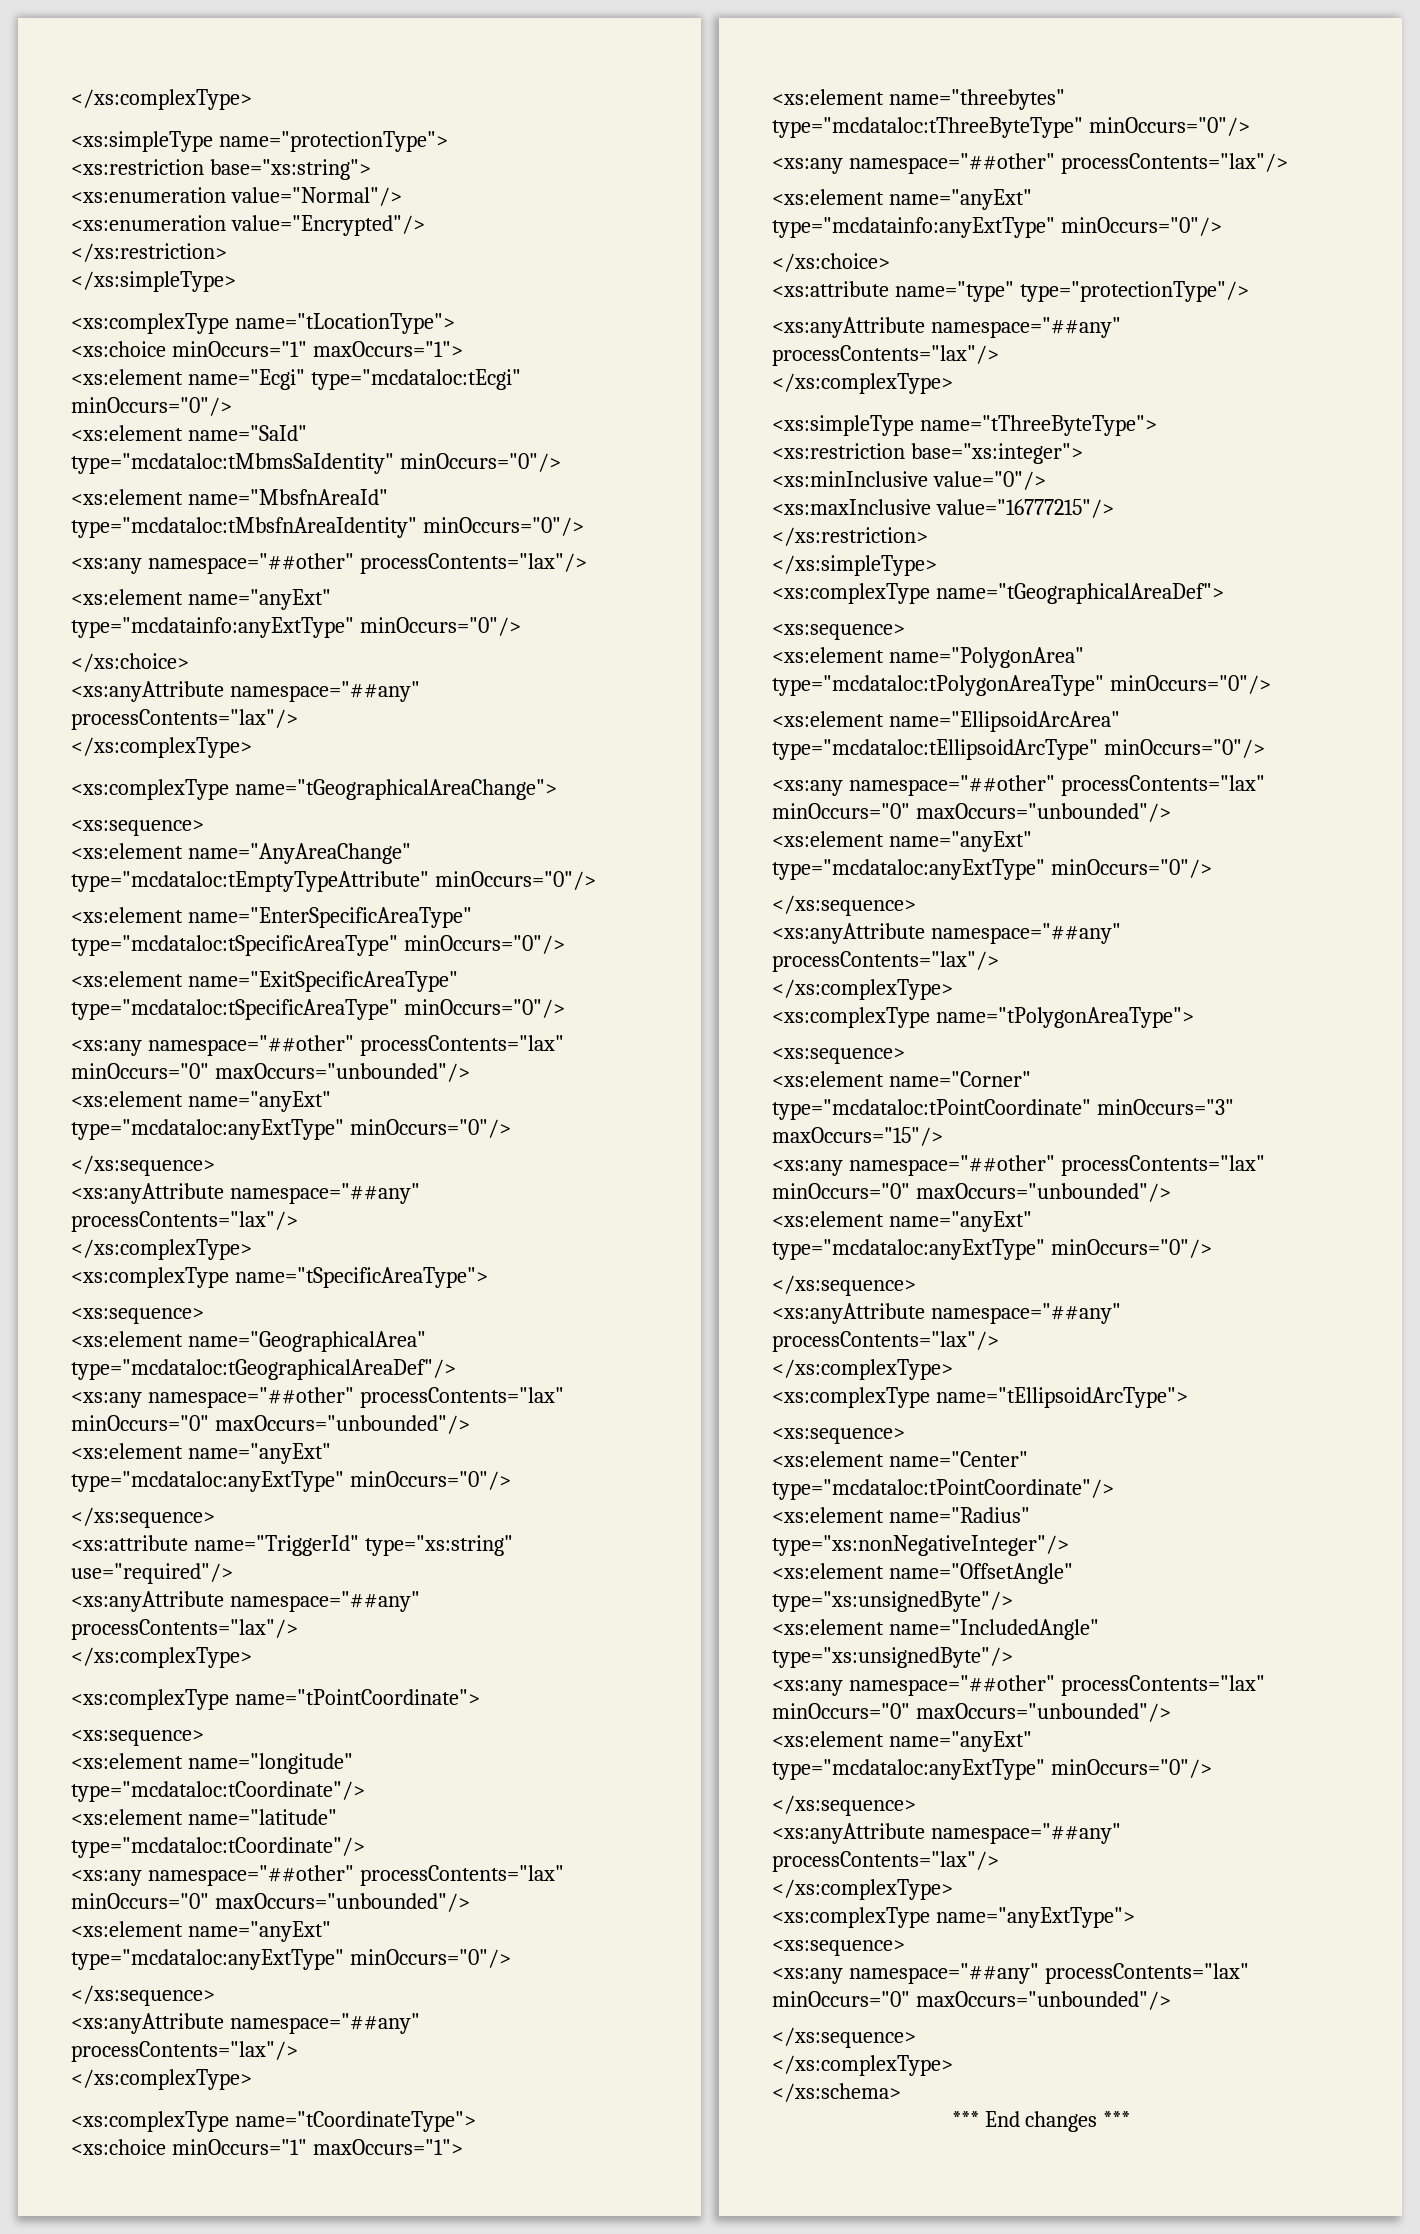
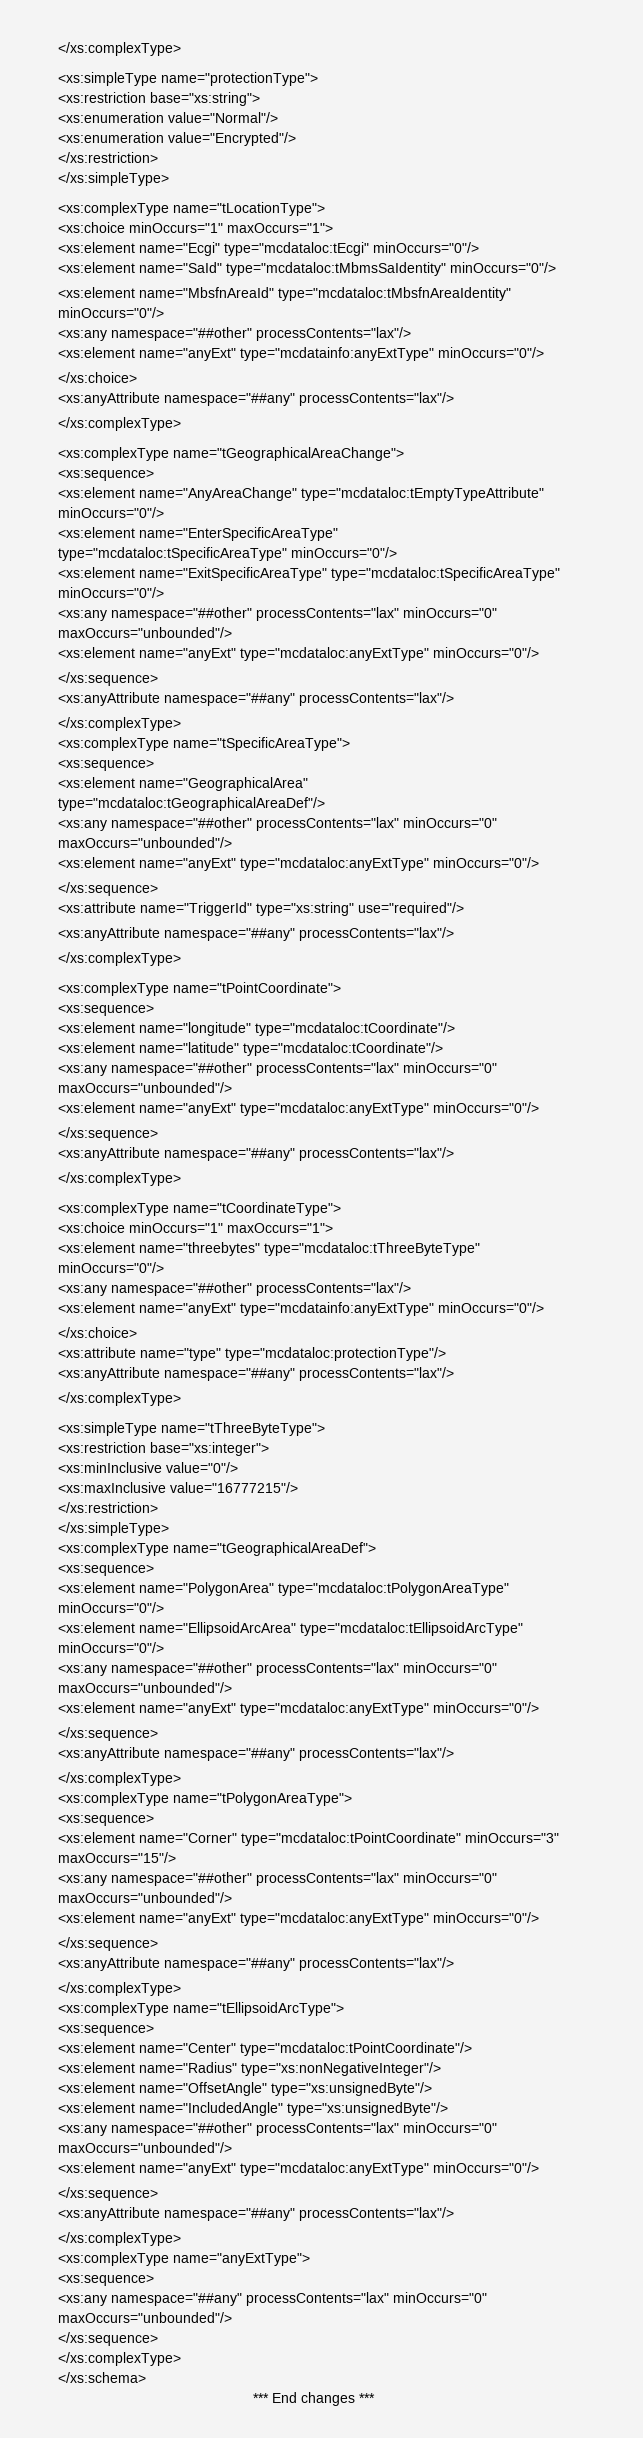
[1019,281,1249,302] type="protectionType"/> -> [225,1347,446,1361] type="mcdataloc:protectionType"/>

